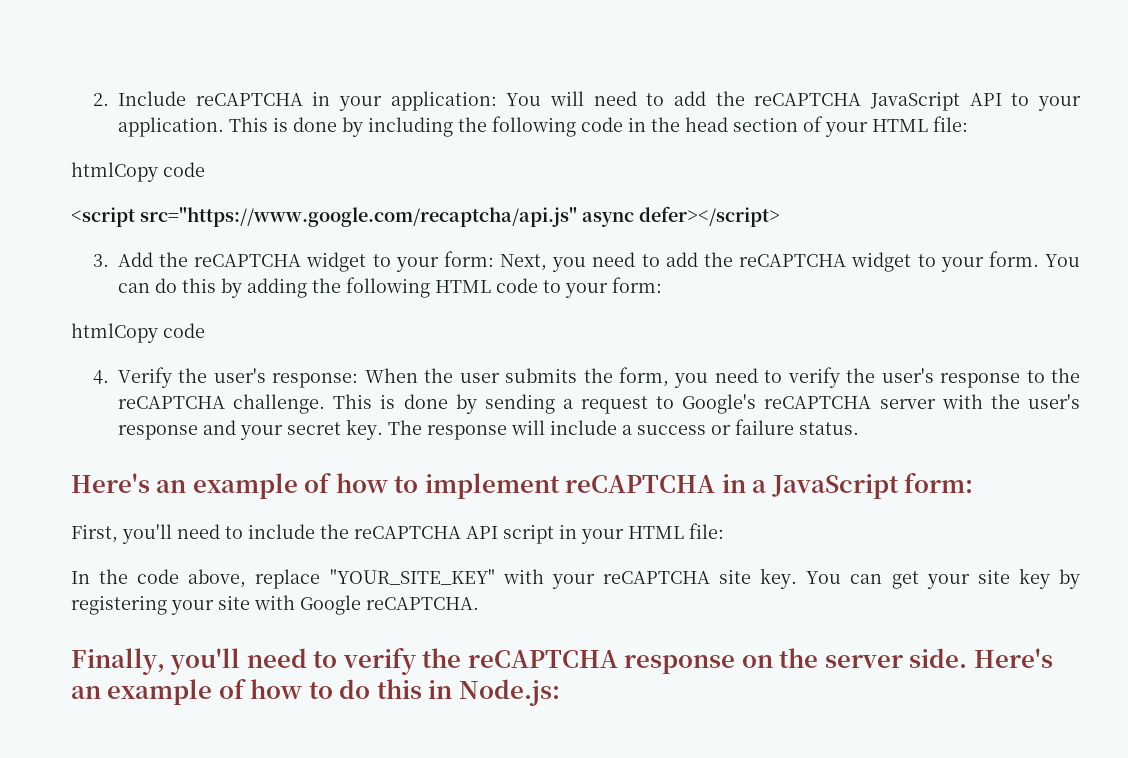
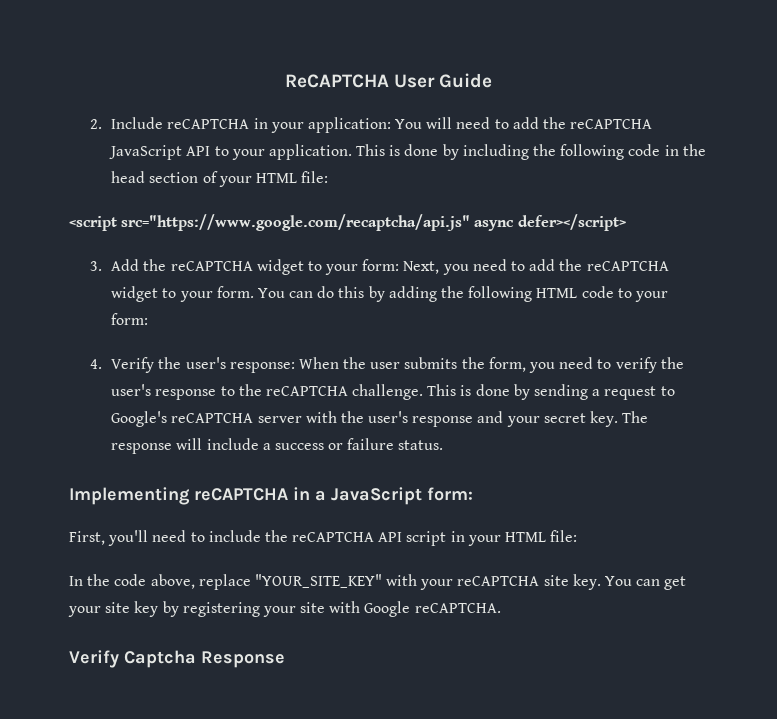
(92, 99) none -> [284,73,493,88] ReCAPTCHA User Guide //
[71,162,205,182] // htmlCopy code -> (329, 177) none
[71,323,205,343] // htmlCopy code -> (149, 319) none
[71,472,560,499] Here's an example of how to implement -> [69,487,190,505] Implementing
[71,647,1053,675] [71,678,560,706] Finally, you'll need to verify the reCAPTCHA response on the server side. Here's an example of how to do this in Node.js: -> [69,650,285,668] Verify Captcha Response

